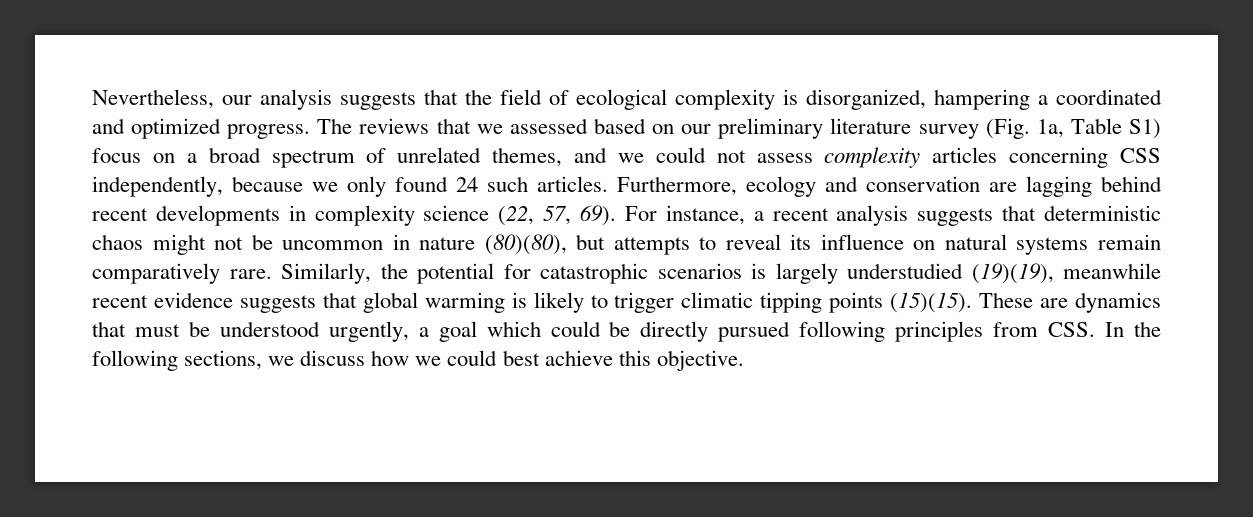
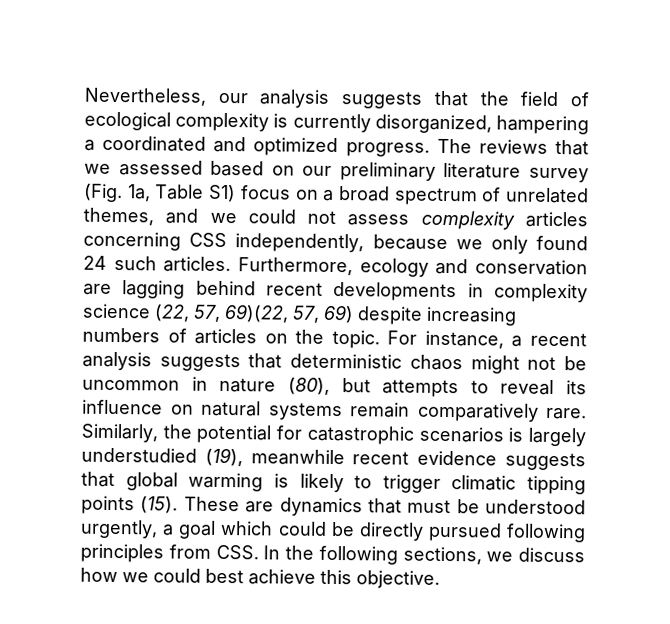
(798, 97) none -> [292,113,371,133] currently
[580,205,617,226] 69). -> [224,304,517,326] [82,327,380,349] 69)(22, 57, 69) despite increasing numbers of articles on the topic.
[484,234,567,255] (80)(80), -> [287,377,330,395] (80),
[971,263,1054,284] (19)(19), -> [204,447,243,467] (19),
[890,292,973,313] (15)(15). -> [140,496,179,514] (15).

